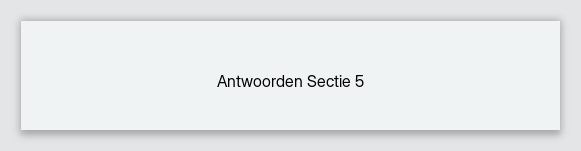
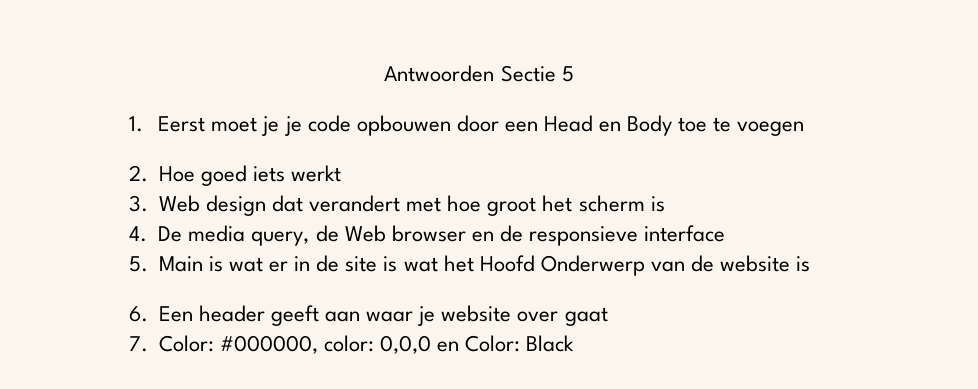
(365, 81) none -> [128,115,805,136] [128,165,342,186] [128,195,665,216] [128,225,726,246] [128,255,811,276] [128,305,608,326] [128,335,575,354] // 1. Eerst moet je je code opbouwen door een Head en Body toe te voegen // 2. Hoe goed iets werkt // 3. Web design dat verandert met hoe groot het scherm is // 4. De media query, de Web browser en de responsieve interface // 5. Main is wat er in de site is wat het Hoofd Onderwerp van de website is // 6. Een header geeft aan waar je website over gaat // 7. Color: #000000, color: 0,0,0 en Color: Black

